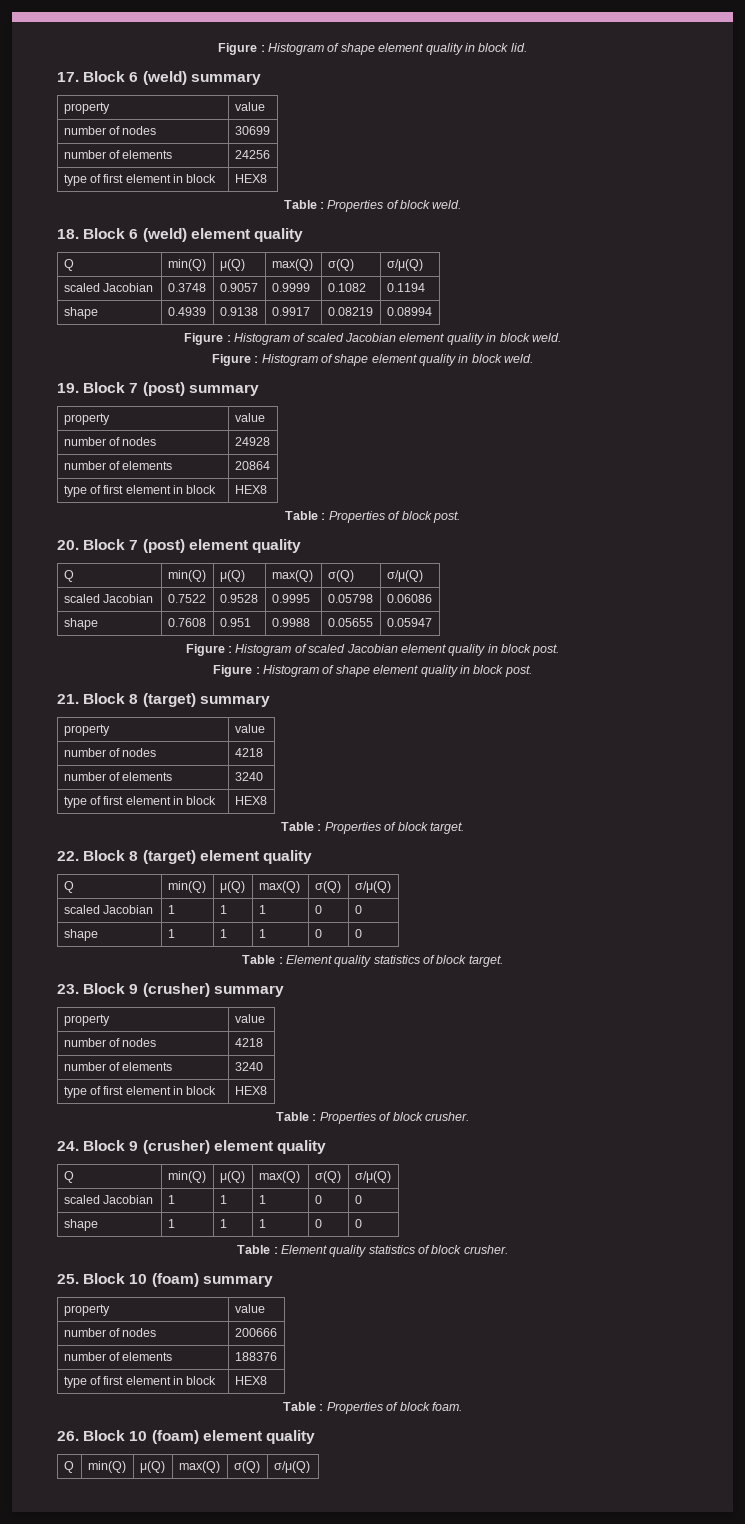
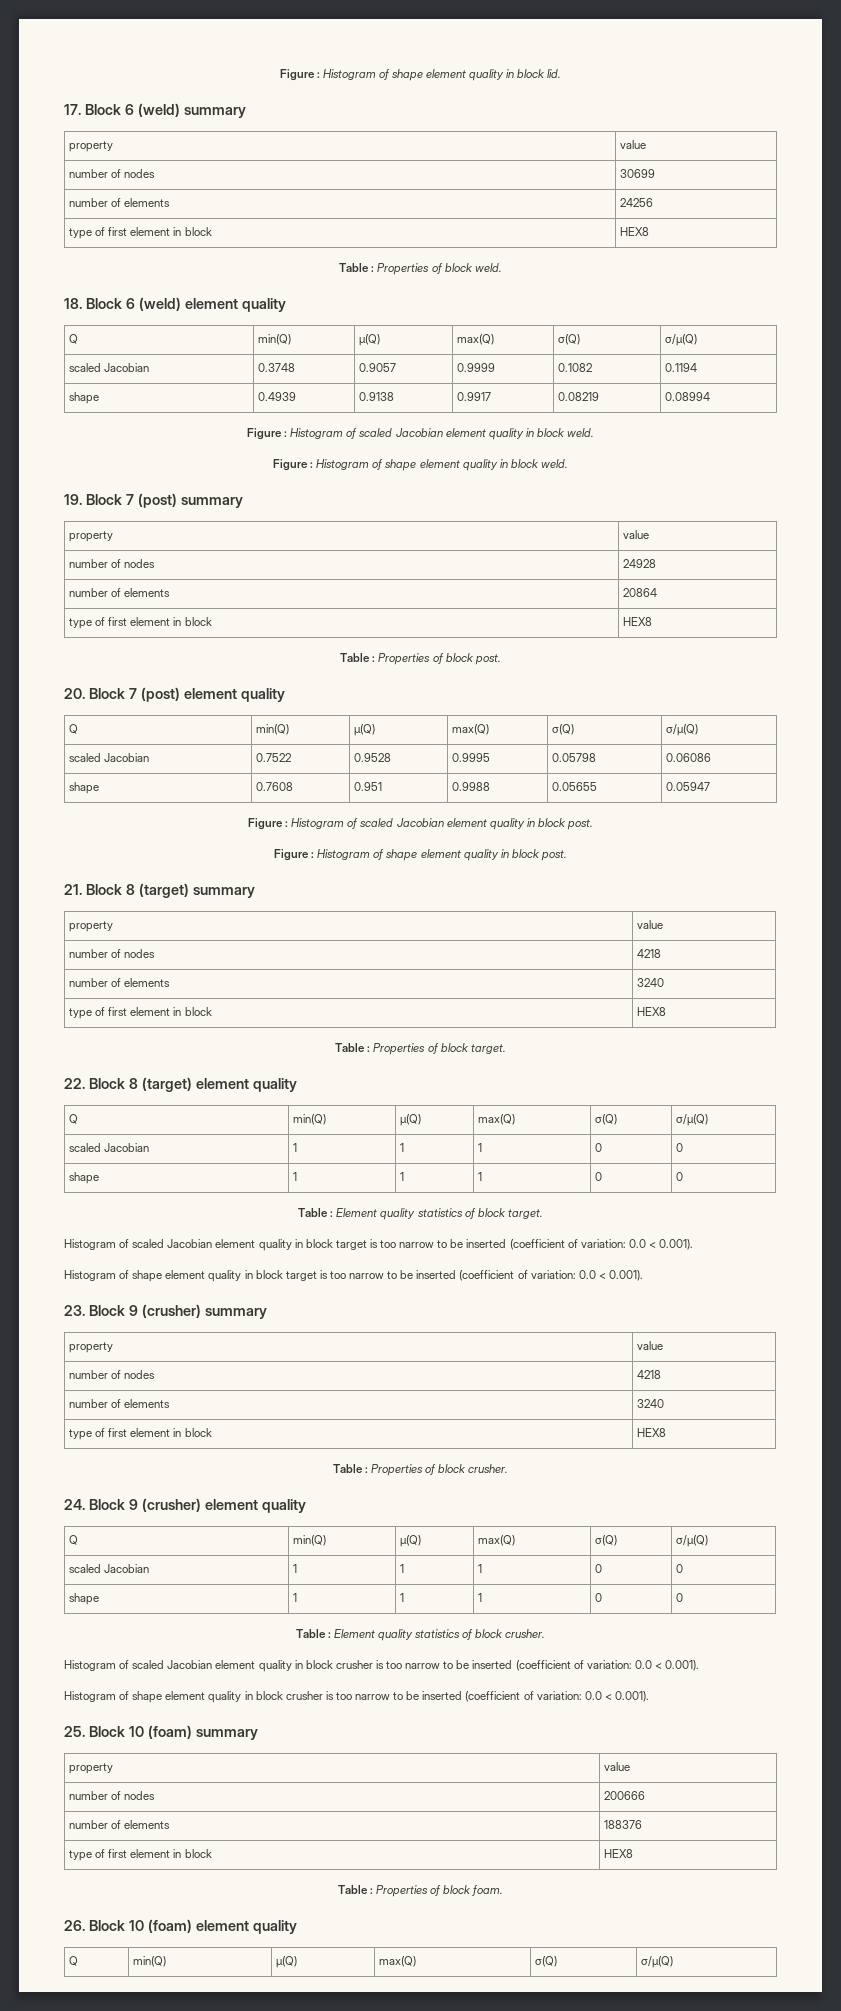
(503, 961) none -> [64,1239,694,1251] [64,1270,643,1282] // Histogram of scaled Jacobian element quality in block target is too narrow to be inserted (coefficient of variation: 0.0 < 0.001). // Histogram of shape element quality in block target is too narrow to be inserted (coefficient of variation: 0.0 < 0.001).
(508, 1249) none -> [64,1660,700,1672] [64,1691,649,1703] // Histogram of scaled Jacobian element quality in block crusher is too narrow to be inserted (coefficient of variation: 0.0 < 0.001). // Histogram of shape element quality in block crusher is too narrow to be inserted (coefficient of variation: 0.0 < 0.001).

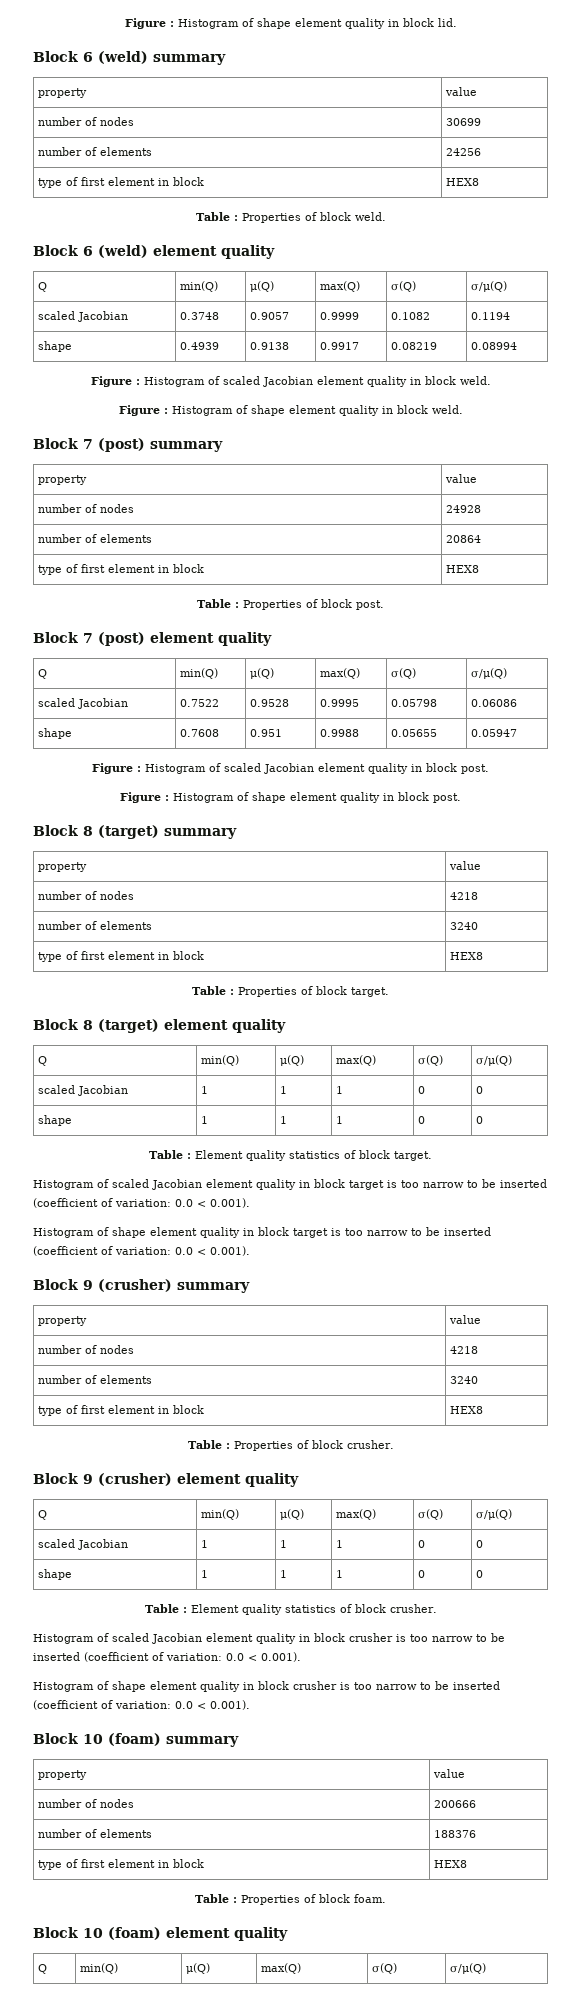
[64,104,81,115] 17. -> (457, 22) none
[64,298,82,309] 18. -> (386, 216) none
[64,494,82,505] 19. -> (463, 409) none
[64,688,85,699] 20. -> (384, 605) none
[64,884,82,895] 21. -> (461, 798) none
[64,1078,85,1089] 22. -> (389, 992) none
[64,1305,85,1316] 23. -> (250, 1251) none
[64,1499,85,1510] 24. -> (394, 1444) none
[64,1726,85,1737] 25. -> (250, 1705) none
[64,1920,85,1931] 26. -> (386, 1898) none

